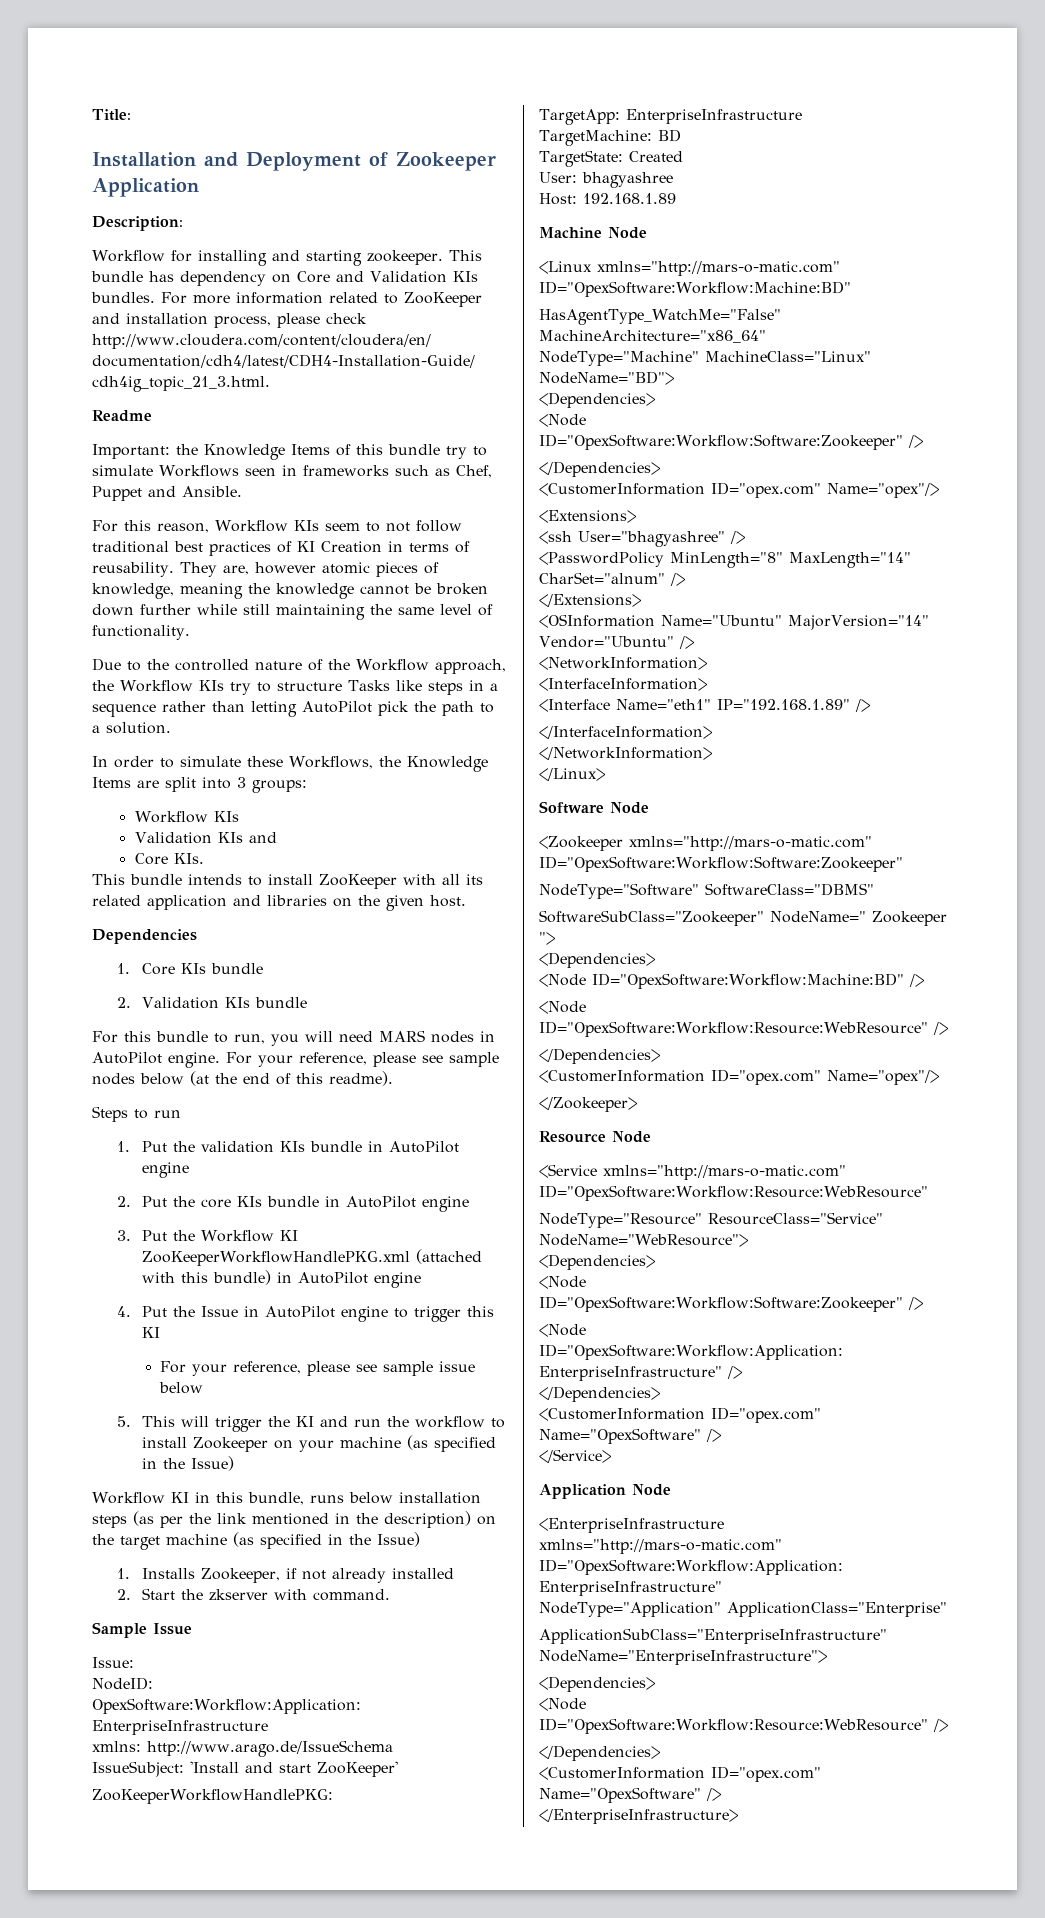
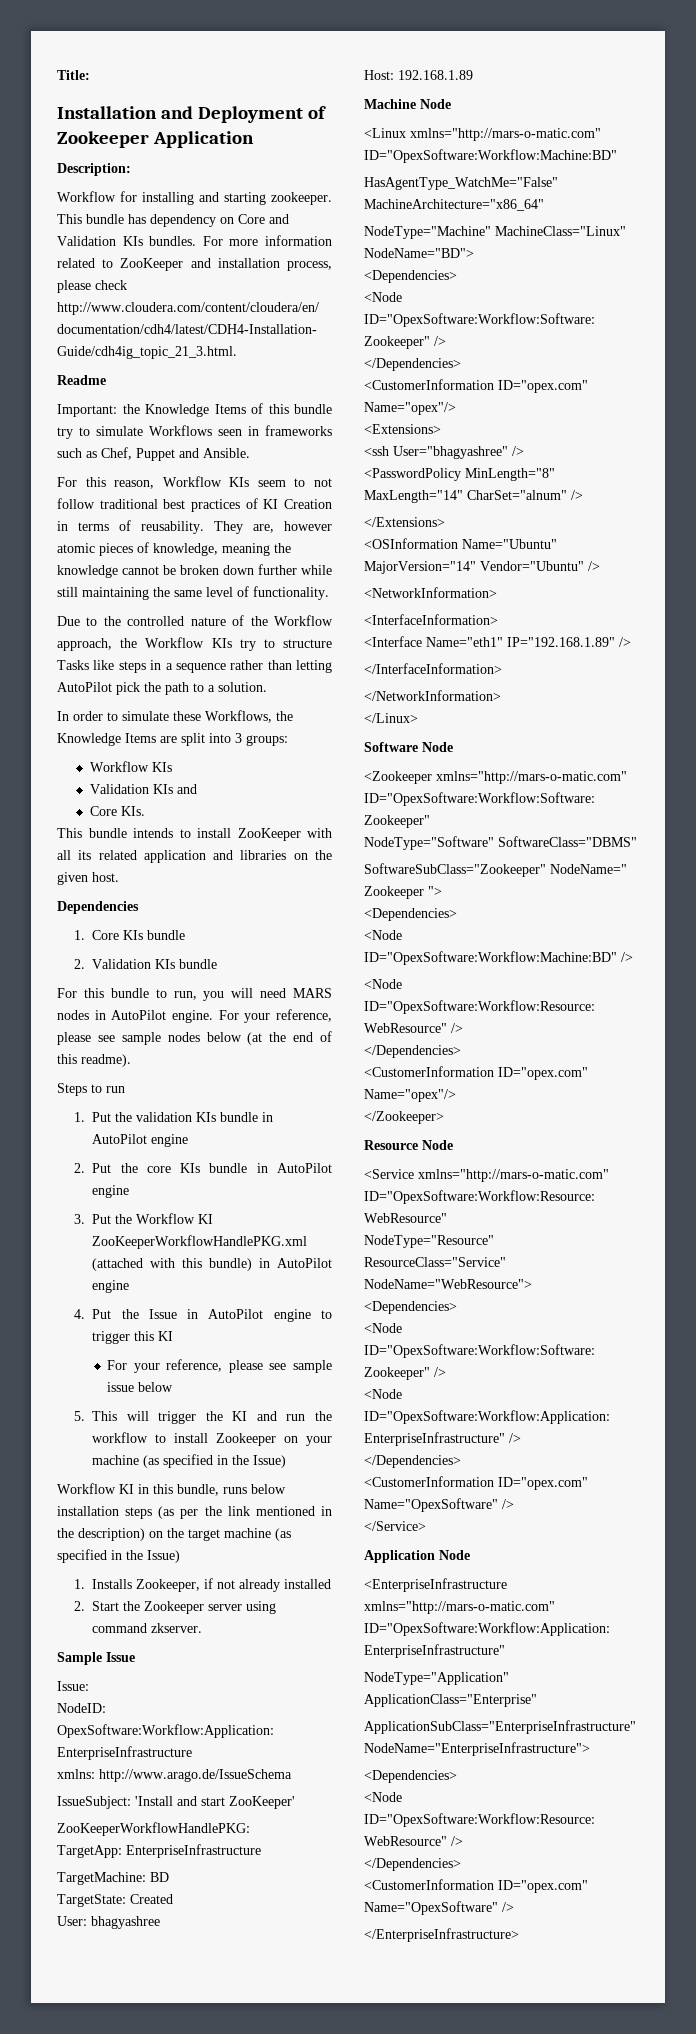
[209,1589,391,1601] zkserver with command. -> [144,1601,277,1614] [92,1623,203,1633] Zookeeper server using command zkserver.

